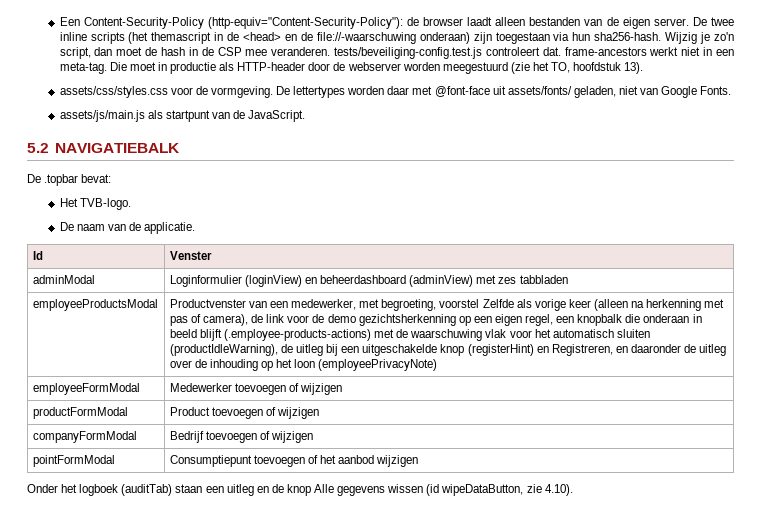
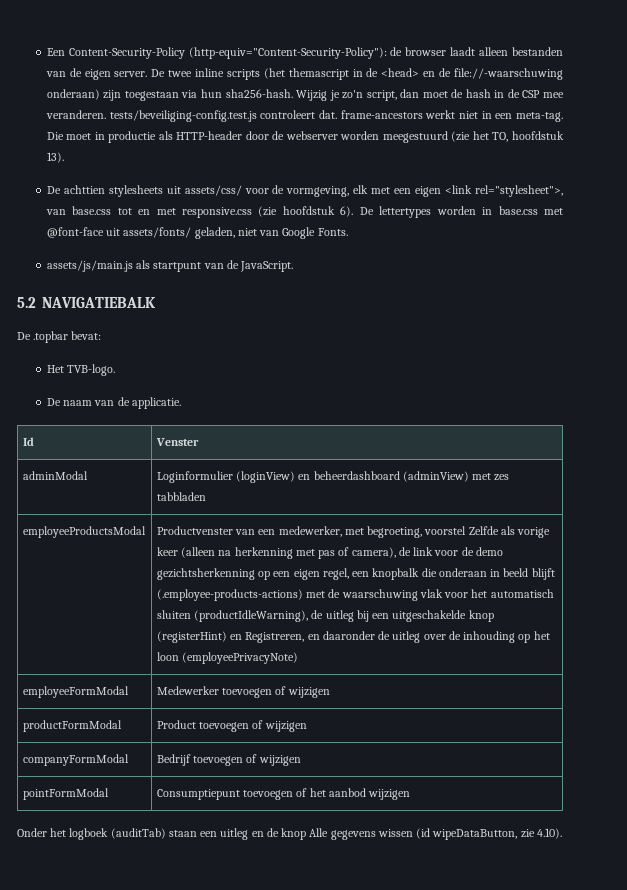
[59,86,273,98] assets/css/styles.css voor de vormgeving. -> [46,185,564,197] [45,206,354,218] De achttien stylesheets uit assets/css/ voor de vormgeving, elk met een eigen <link rel="stylesheet">, van base.css tot en met responsive.css (zie hoofdstuk 6).
[387,86,410,95] daar -> [482,206,538,215] in base.css

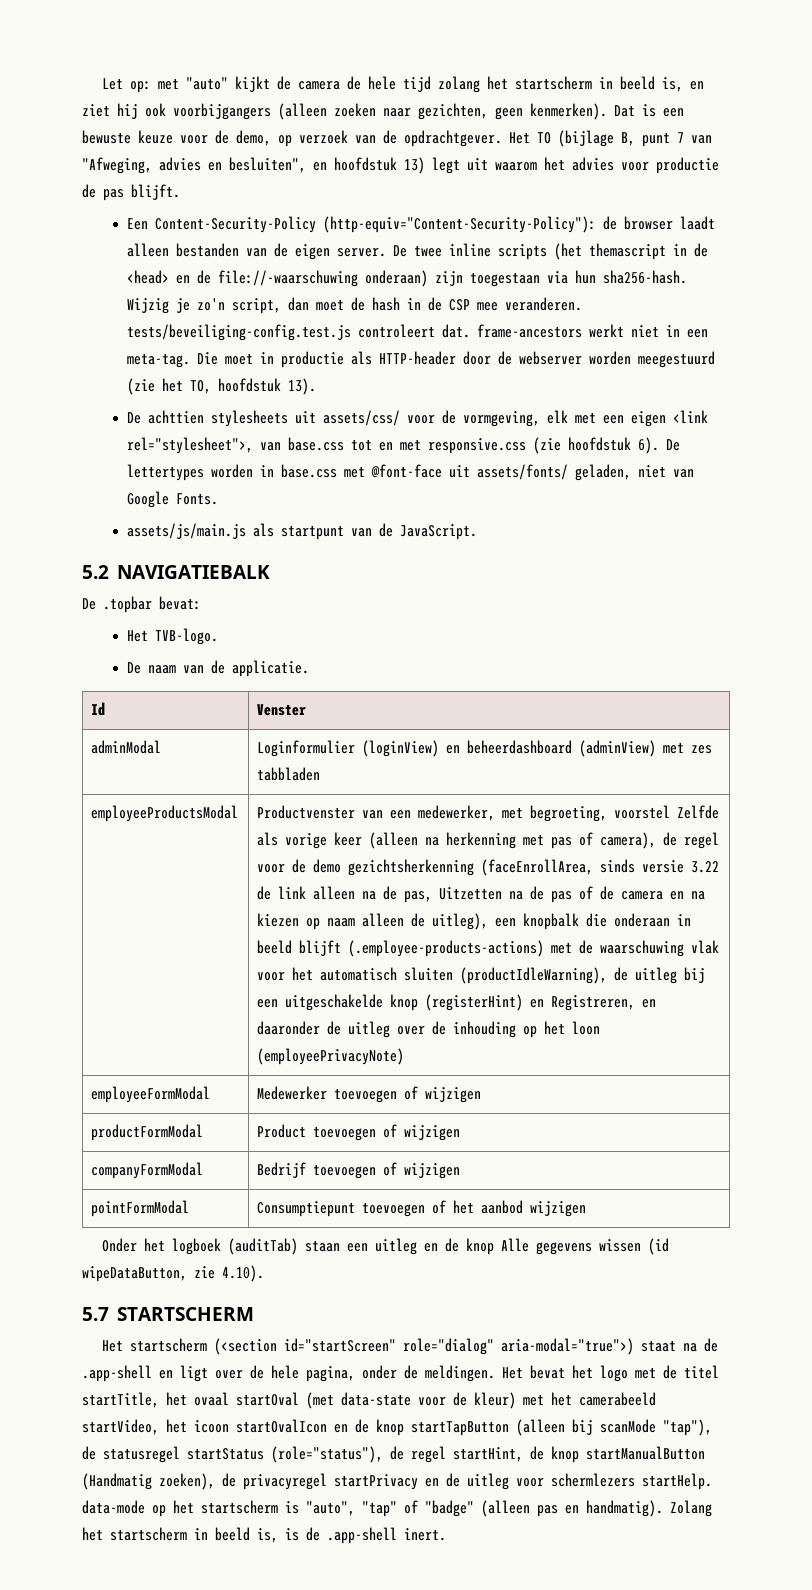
(46, 52) none -> [102,76,705,93] [82,103,684,120] [82,130,712,147] [82,157,719,174] [82,184,180,201] Let op: met "auto" kijkt de camera de hele tijd zolang het startscherm in beeld is, en ziet hij ook voorbijgangers (alleen zoeken naar gezichten, geen kenmerken). Dat is een bewuste keuze voor de demo, op verzoek van de opdrachtgever. Het TO (bijlage B, punt 7 van "Afweging, advies en besluiten", en hoofdstuk 13) legt uit waarom het advies voor productie de pas blijft. //
[413,547,434,556] link -> [684,832,720,849] regel
[258,568,349,580] op een eigen regel, -> [481,859,720,876] [257,886,706,903] [257,913,489,930] (faceEnrollArea, sinds versie 3.22 de link alleen na de pas, Uitzetten na de pas of de camera en na kiezen op naam alleen de uitleg),
(562, 833) none -> [82,1307,254,1321] [102,1338,719,1355] [82,1365,719,1382] [82,1392,656,1409] [82,1419,712,1436] [82,1446,705,1463] [82,1473,712,1490] [82,1500,712,1517] [82,1527,446,1544] // 5.7 STARTSCHERM // Het startscherm (<section id="startScreen" role="dialog" aria-modal="true">) staat na de .app-shell en ligt over de hele pagina, onder de meldingen. Het bevat het logo met de titel startTitle, het ovaal startOval (met data-state voor de kleur) met het camerabeeld startVideo, het icoon startOvalIcon en de knop startTapButton (alleen bij scanMode "tap"), de statusregel startStatus (role="status"), de regel startHint, de knop startManualButton (Handmatig zoeken), de privacyregel startPrivacy en de uitleg voor schermlezers startHelp. data-mode op het startscherm is "auto", "tap" of "badge" (alleen pas en handmatig). Zolang het startscherm in beeld is, is de .app-shell inert.

